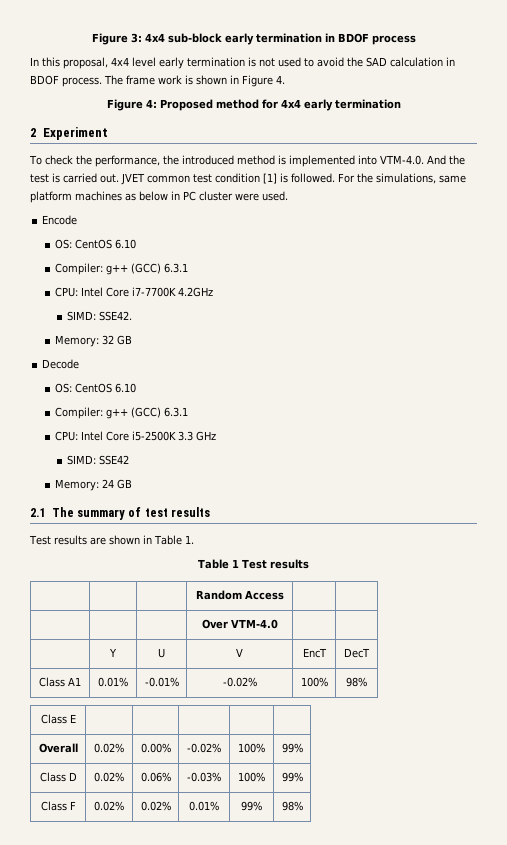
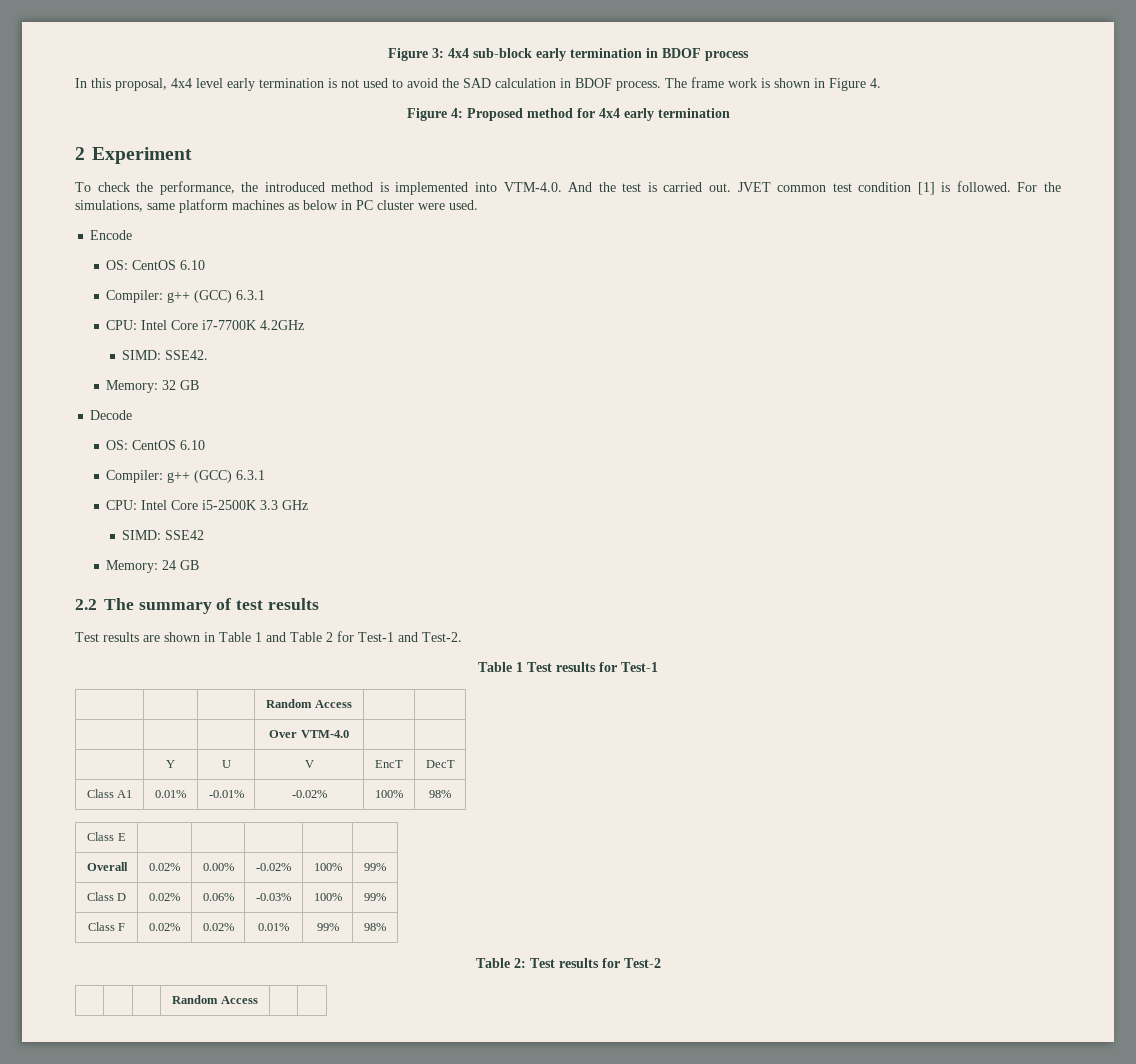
[30,508,46,517] 2.1 -> [75,599,97,610] 2.2
[184,535,194,544] 1. -> [255,631,462,642] 1 and Table 2 for Test-1 and Test-2.
(309, 564) none -> [599,662,658,672] for Test-1
(303, 806) none -> [475,958,661,968] [172,995,258,1004] // Table 2: Test results for Test-2 // | | | Random Access | |

